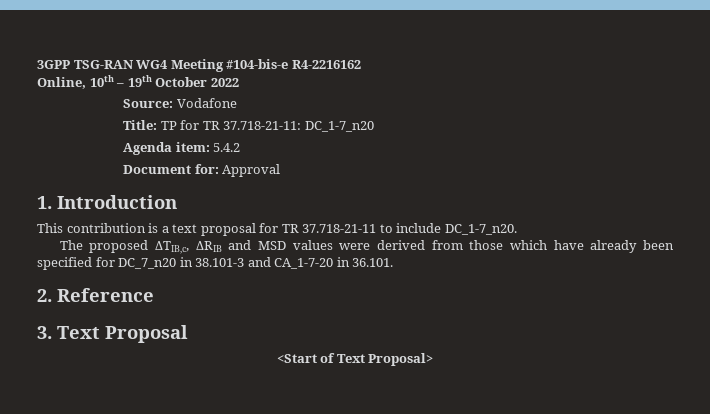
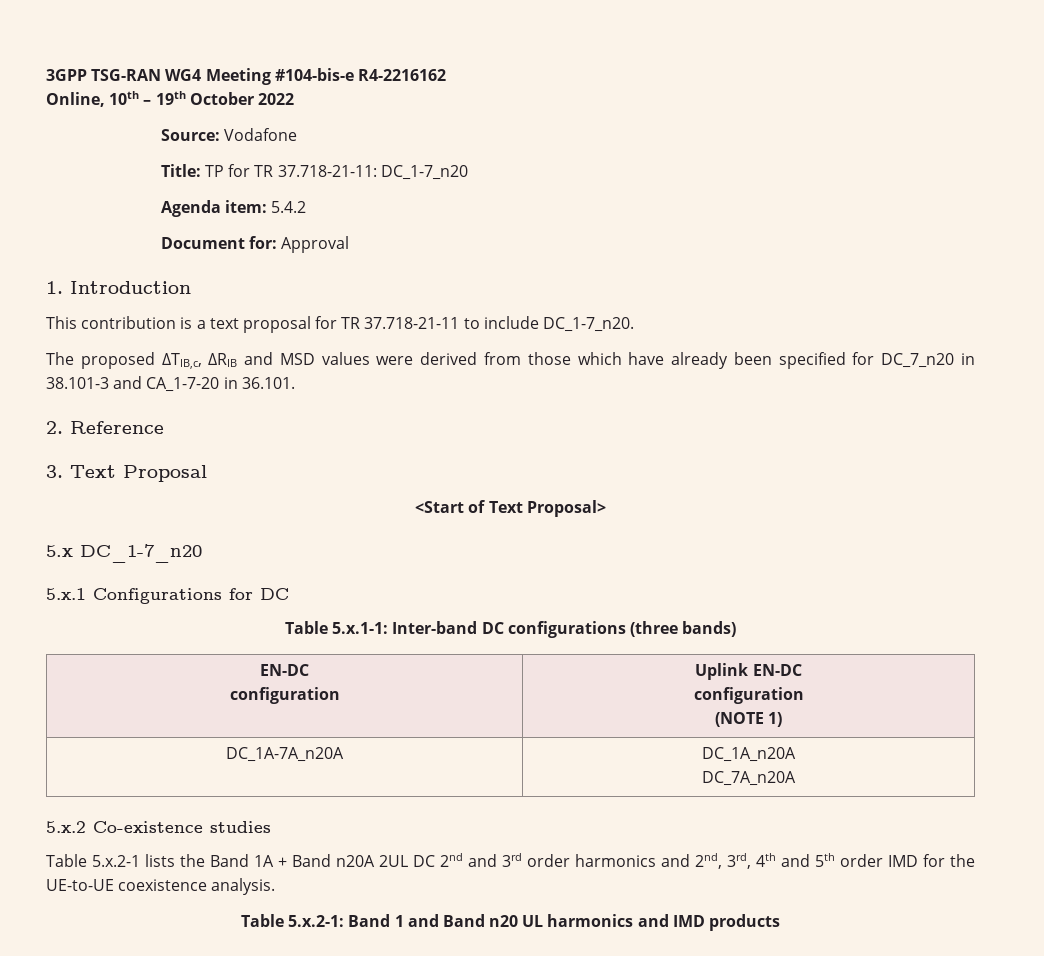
(434, 359) none -> [46,544,202,563] [46,588,289,604] [284,621,737,638] [260,664,309,676] [229,687,340,704] [695,663,802,680] [693,687,804,704] [714,712,783,727] [226,747,344,762] [702,747,796,762] [702,771,796,786] [46,821,271,833] [46,853,976,869] [46,878,276,895] [240,914,781,931] // 5.x DC_1-7_n20 // 5.x.1 Configurations for DC // Table 5.x.1-1: Inter-band DC configurations (three bands) // EN-DC // configuration | Uplink EN-DC // configuration // (NOTE 1) // DC_1A-7A_n20A | DC_1A_n20A // DC_7A_n20A // 5.x.2 Co-existence studies // Table 5.x.2-1 lists the Band 1A + Band n20A 2UL DC 2nd and 3rd order harmonics and 2nd, 3rd, 4th and 5th order IMD for the UE-to-UE coexistence analysis. // Table 5.x.2-1: Band 1 and Band n20 UL harmonics and IMD products

